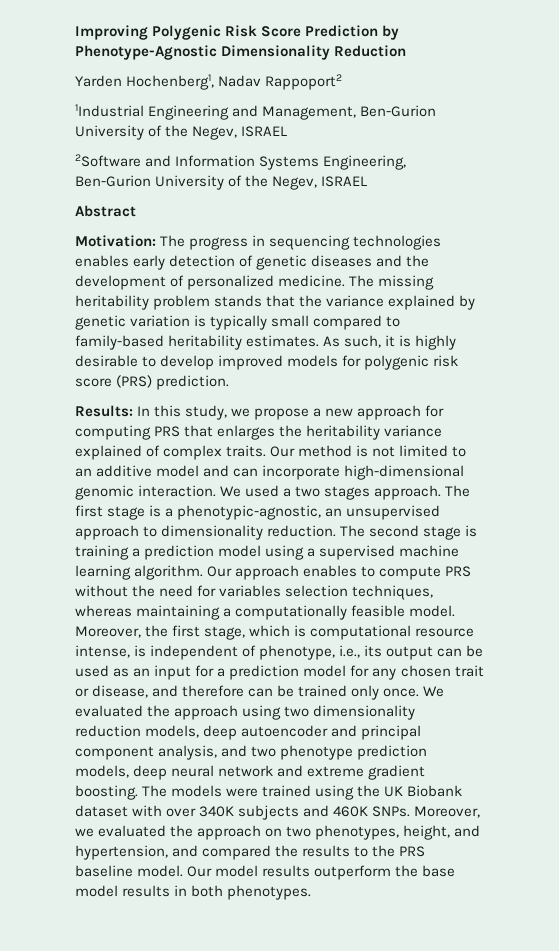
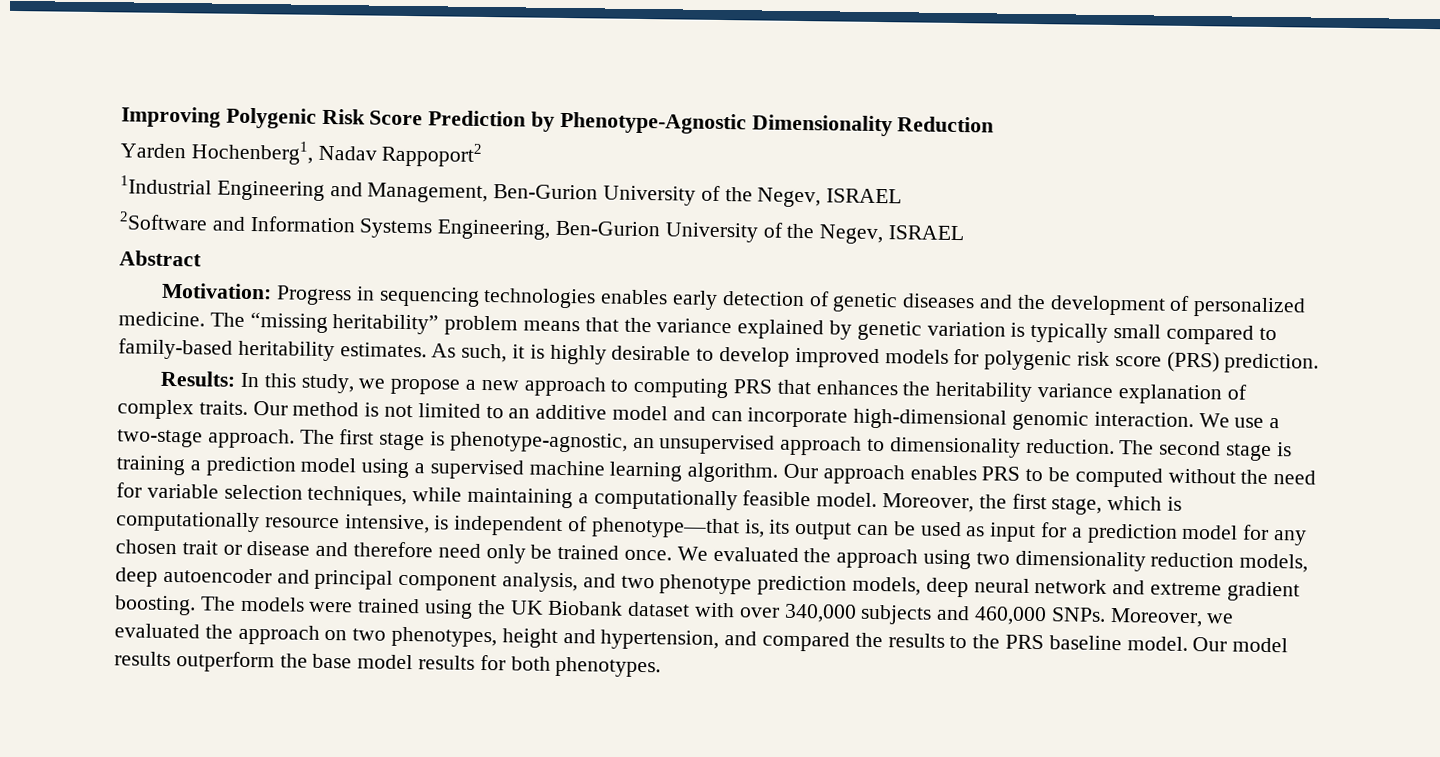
[160,235,249,250] The progress -> [275,285,352,306] Progress
[378,275,435,290] [75,295,263,310] missing heritability problem stands -> [249,312,581,336] “missing heritability” problem means
[425,405,445,417] for -> [610,379,629,392] to
[217,425,276,440] enlarges -> [815,380,898,396] enhances
[75,445,142,460] explained -> [1117,384,1222,405] explanation
[245,485,371,500] used a two stages -> [1234,417,1281,429] [117,429,203,448] use a two-stage
[165,505,322,520] a phenotypic-agnostic, -> [449,431,628,453] phenotype-agnostic,
[361,566,472,580] to compute PRS -> [981,466,1163,488] PRS to be computed
[219,585,282,597] variables -> [146,483,219,499] variable
[75,605,132,617] whereas -> [412,487,463,502] while
[310,625,475,640] [75,645,130,658] computational resource intense, -> [116,511,430,534] computationally resource intensive,
[259,645,361,660] phenotype, i.e., -> [590,517,765,539] phenotype—that is,
[133,668,151,677] an -> (986, 531) none
[92,685,149,698] disease, -> [246,540,311,556] disease
[248,688,274,697] can -> [437,543,526,564] need only
[351,685,380,700] only -> (620, 552) none
[199,806,235,817] 340K -> [783,603,857,623] 340,000
[333,806,369,817] 460K -> [974,606,1048,626] 460,000
[403,825,451,840] height, -> [501,628,558,648] height
[174,885,188,896] in -> [479,654,506,671] for

